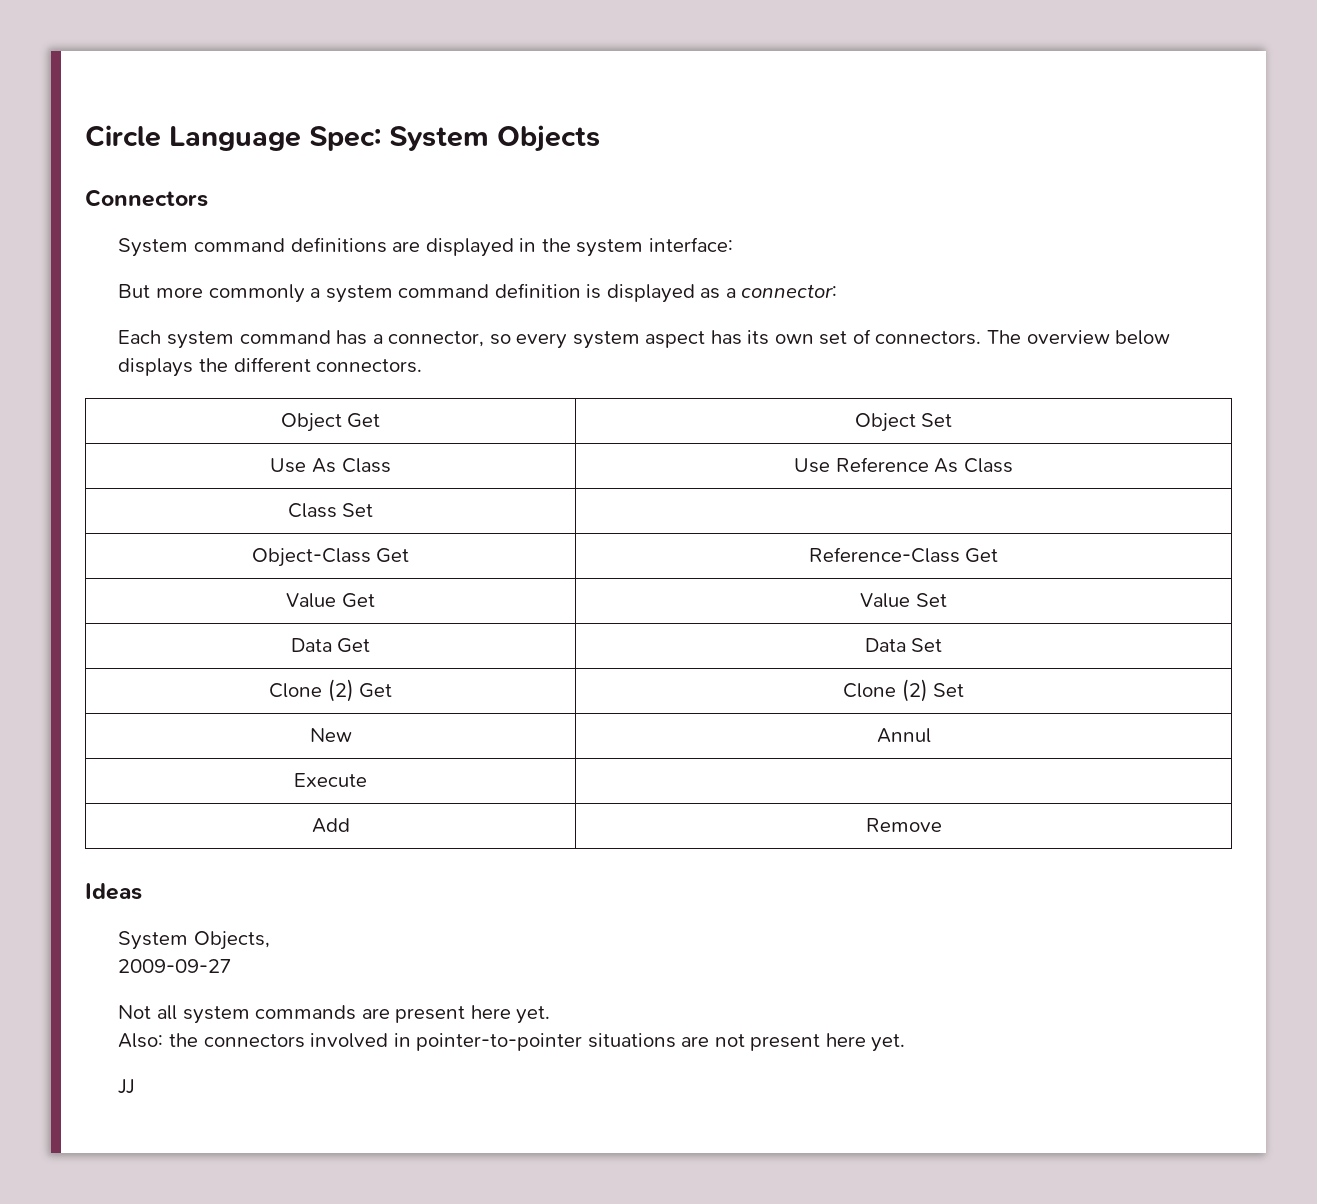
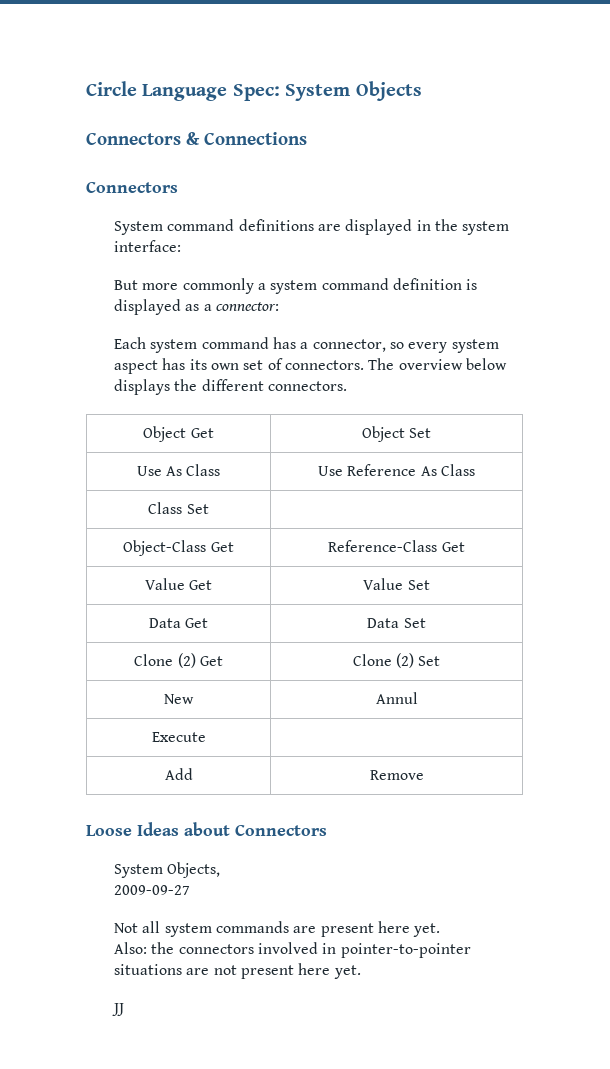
(600, 138) none -> [86,132,307,145] // Connectors & Connections
(942, 825) none -> [86,825,132,836] Loose
(142, 891) none -> [184,822,327,836] about Connectors

